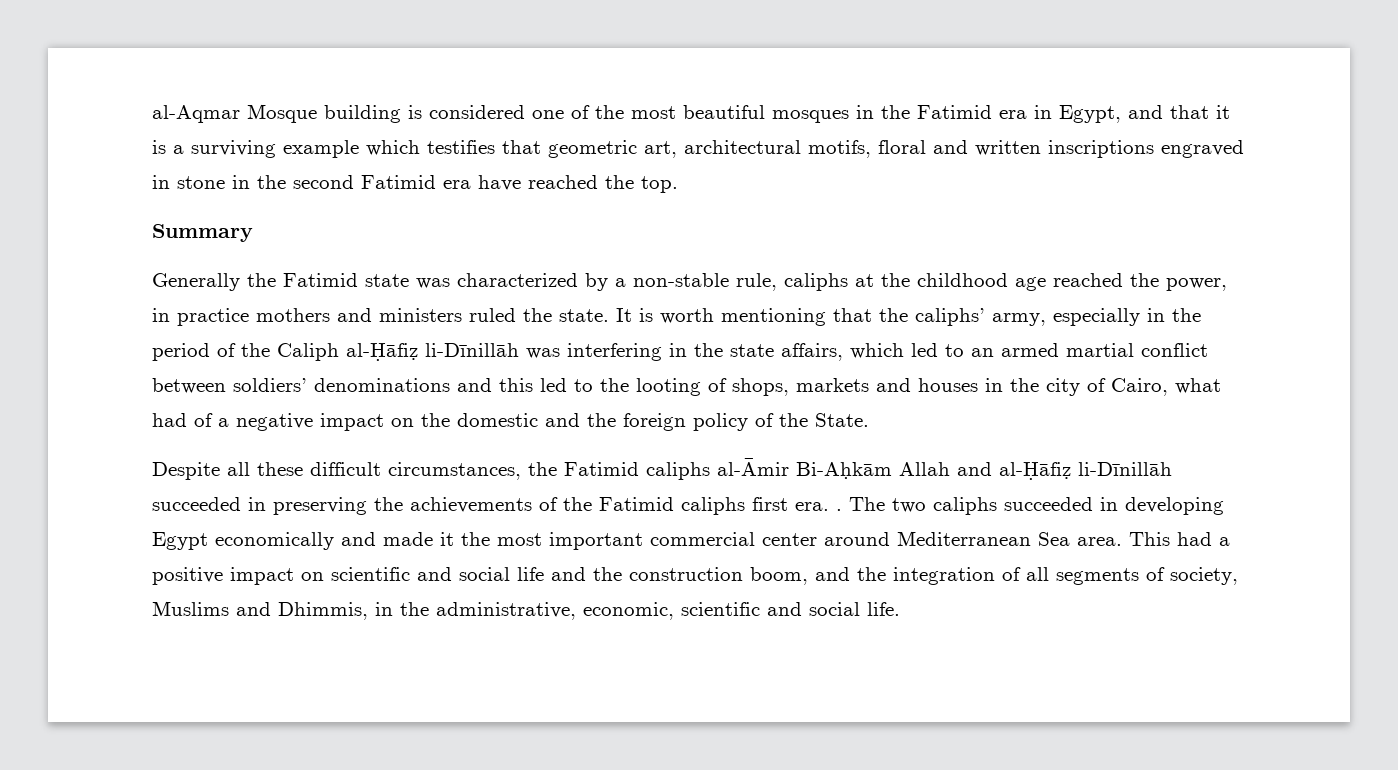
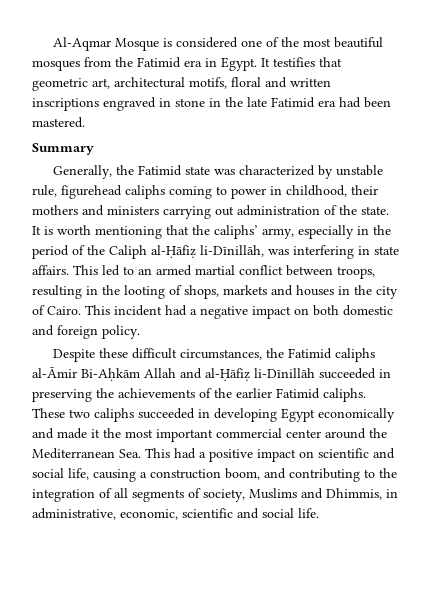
[152,104,401,123] al-Aqmar Mosque building -> [53,37,160,51] Al-Aqmar Mosque
[856,105,874,119] in -> [84,57,111,67] from
[1059,105,1230,123] [152,140,420,158] Egypt, and that it is a surviving example which -> [221,57,270,71] Egypt. It
[293,175,678,193] second Fatimid era have reached the top. -> [247,97,391,108] [32,117,85,128] late Fatimid era had been mastered.
[152,273,240,291] Generally -> [53,165,113,179] Generally,
[615,273,1227,291] [152,308,516,326] a non-stable rule, caliphs at the childhood age reached the power, in practice mothers and ministers ruled -> [336,165,384,176] [32,185,378,199] [32,205,337,219] unstable rule, figurehead caliphs coming to power in childhood, their mothers and ministers carrying out administration of
[425,343,519,357] li-Dīnillāh -> [200,245,264,257] li-Dīnillāh,
[694,343,904,361] the state affairs, which -> [374,246,399,255] [32,265,98,275] state affairs. This
[233,378,593,392] soldiers’ denominations and this led to -> [337,266,375,279] [32,285,98,299] troops, resulting in
[1111,378,1221,396] [152,413,213,427] Cairo, what had of -> [47,305,187,316] Cairo. This incident had
[421,413,450,427] the -> [313,305,339,316] both
[587,413,869,431] the foreign policy of the State. -> [57,325,140,339] foreign policy.
[227,462,250,476] all -> (96, 355) none
[599,497,885,515] Fatimid caliphs first era. . The -> [236,388,366,402] [32,408,65,418] earlier Fatimid caliphs. These
[897,531,1122,546] Mediterranean Sea area. -> [369,428,387,438] [32,448,141,459] the Mediterranean Sea.
[517,567,622,581] life and the -> [68,468,147,482] life, causing a
(850, 574) none -> [289,468,375,482] contributing to
[400,602,429,616] the -> (398, 493) none

